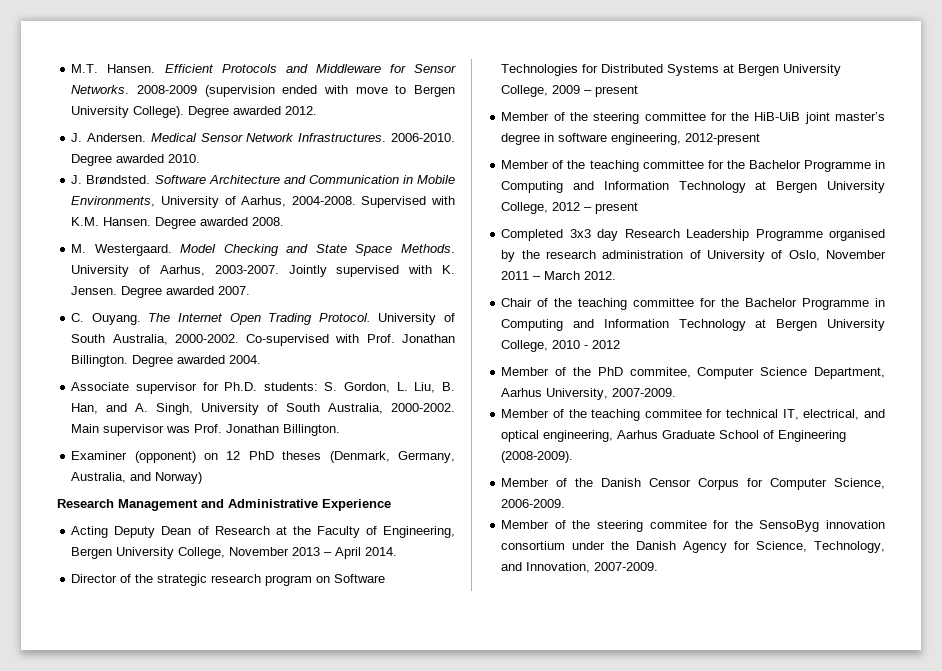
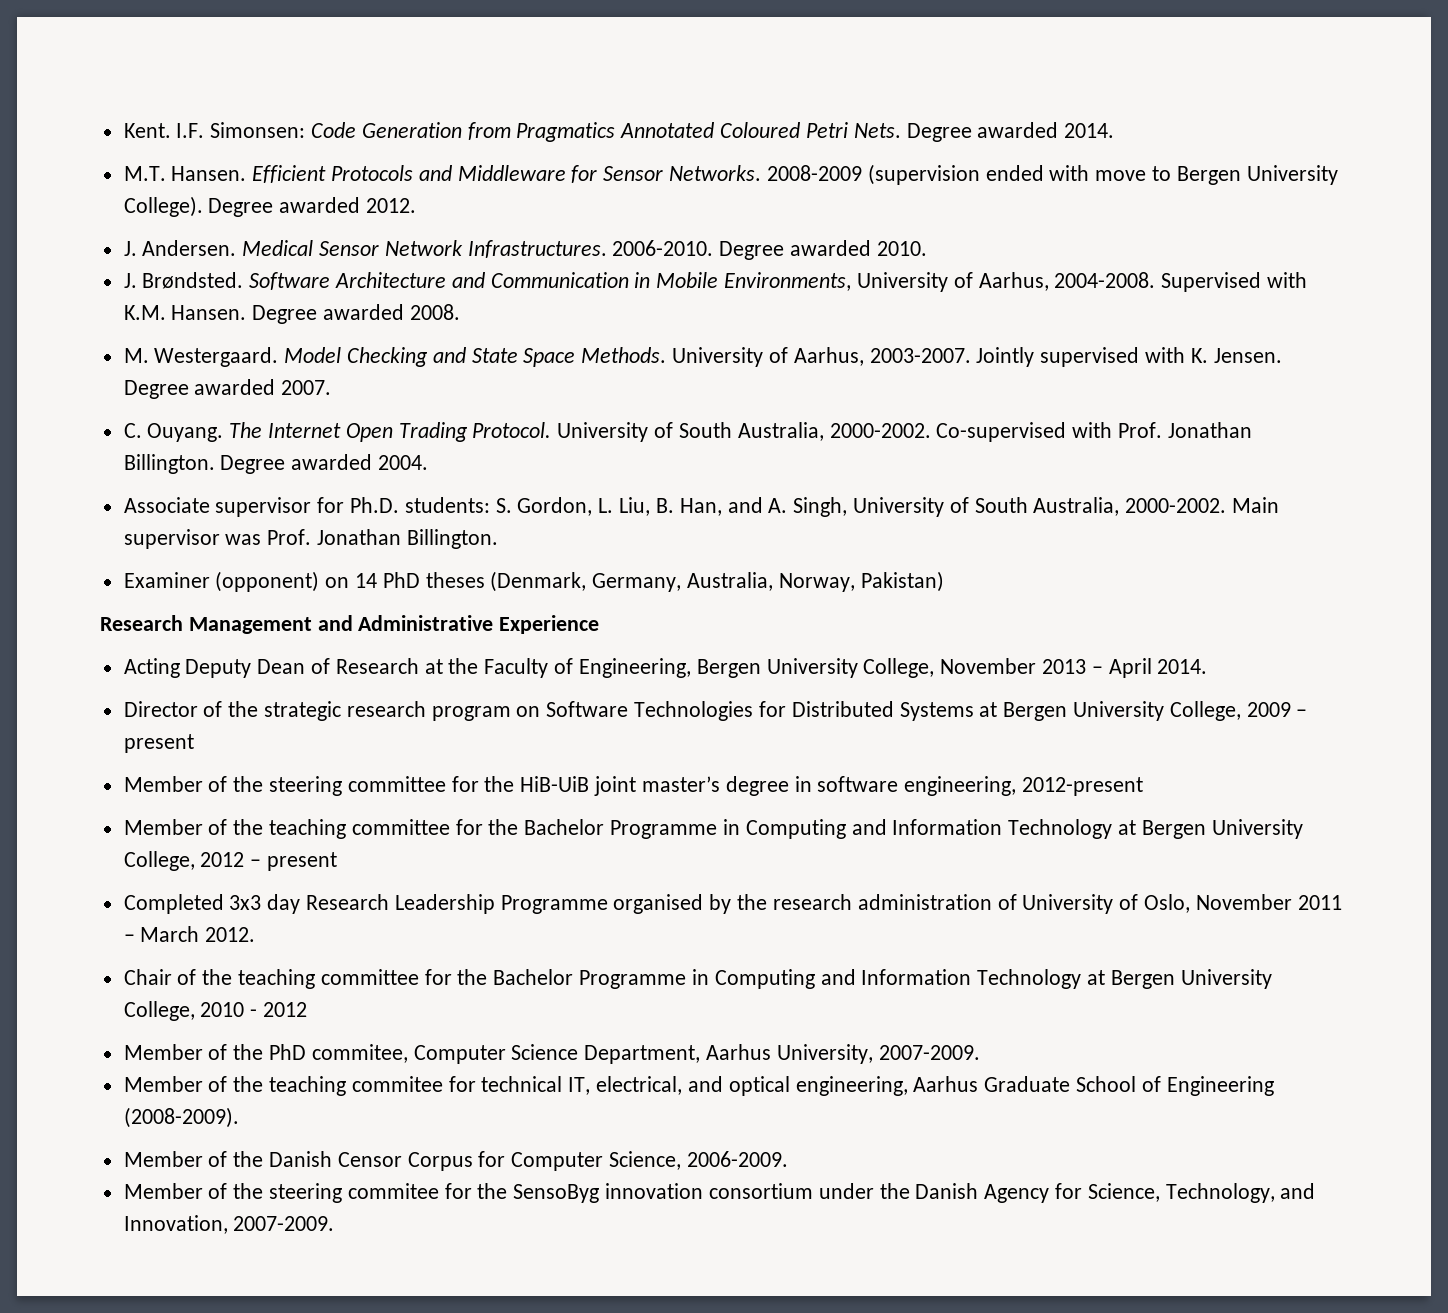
(71, 68) none -> [123,122,1115,142] Kent. I.F. Simonsen: Code Generation from Pragmatics Annotated Coloured Petri Nets. Degree awarded 2014. //
[226,451,241,460] 12 -> [355,573,378,588] 14
[130,472,203,484] and Norway) -> [778,571,944,592] Norway, Pakistan)

